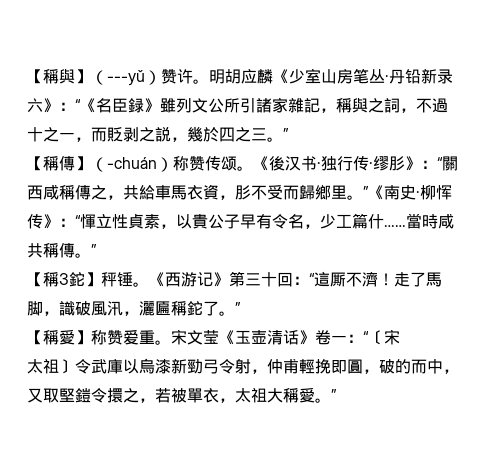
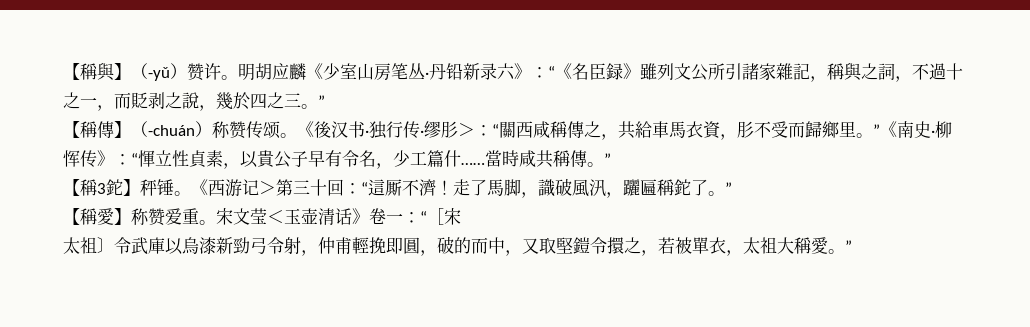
[107,70,145,86] ---yǔ -> [148,67,170,81] -yǔ
[155,127,171,142] 説 -> [182,92,199,109] 說
[405,156,421,171] 》 -> [458,123,475,136] ＞
[213,272,229,287] 》 -> [259,181,276,194] ＞
[139,301,155,316] 灑 -> [623,179,640,196] 躧
[219,330,235,345] 《 -> [267,210,284,223] ＜
[368,330,384,345] 〔 -> [427,208,444,225] ［

